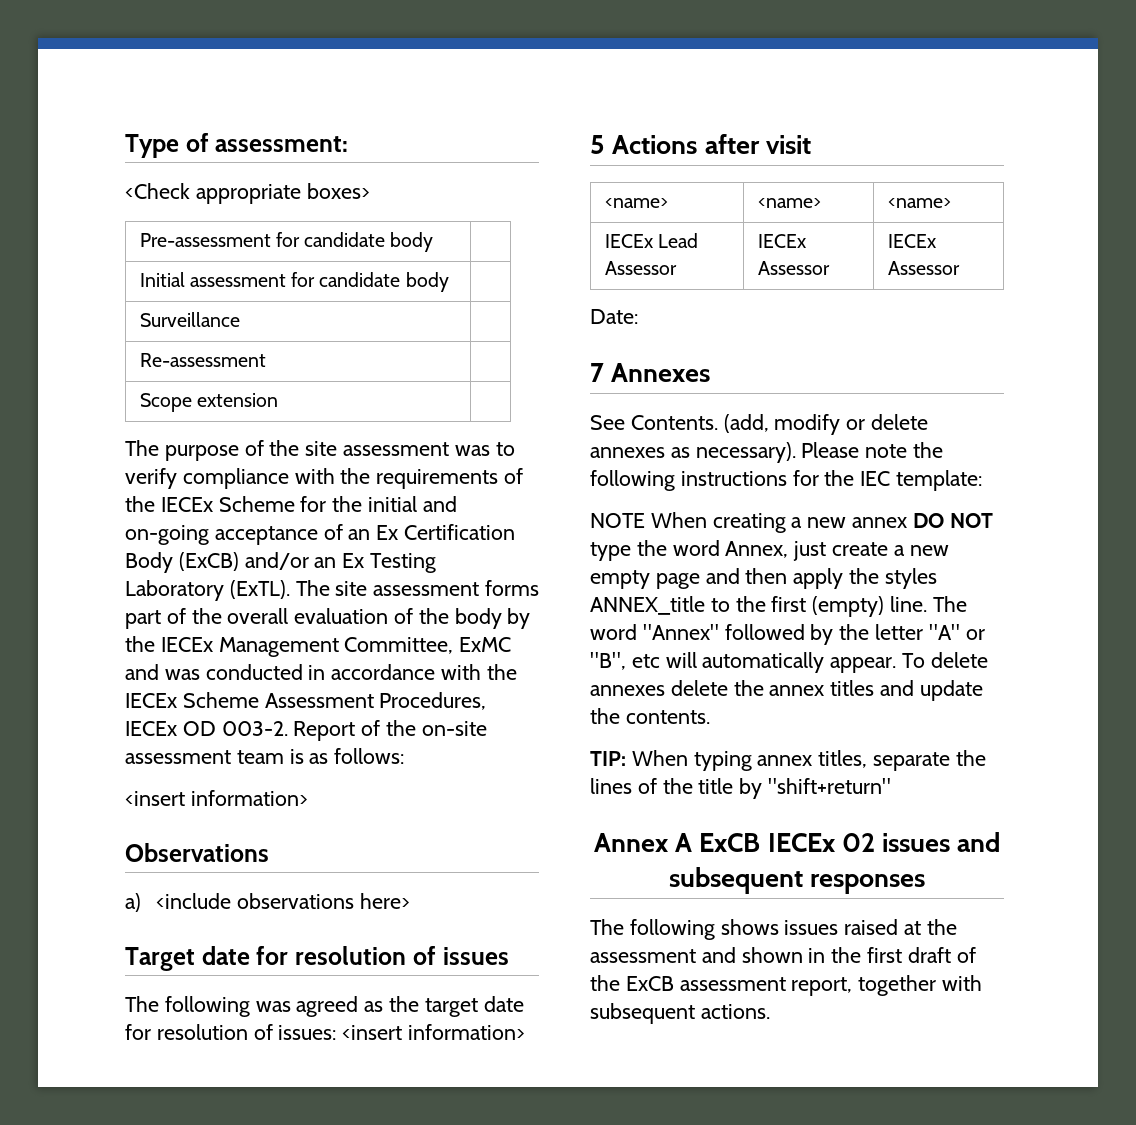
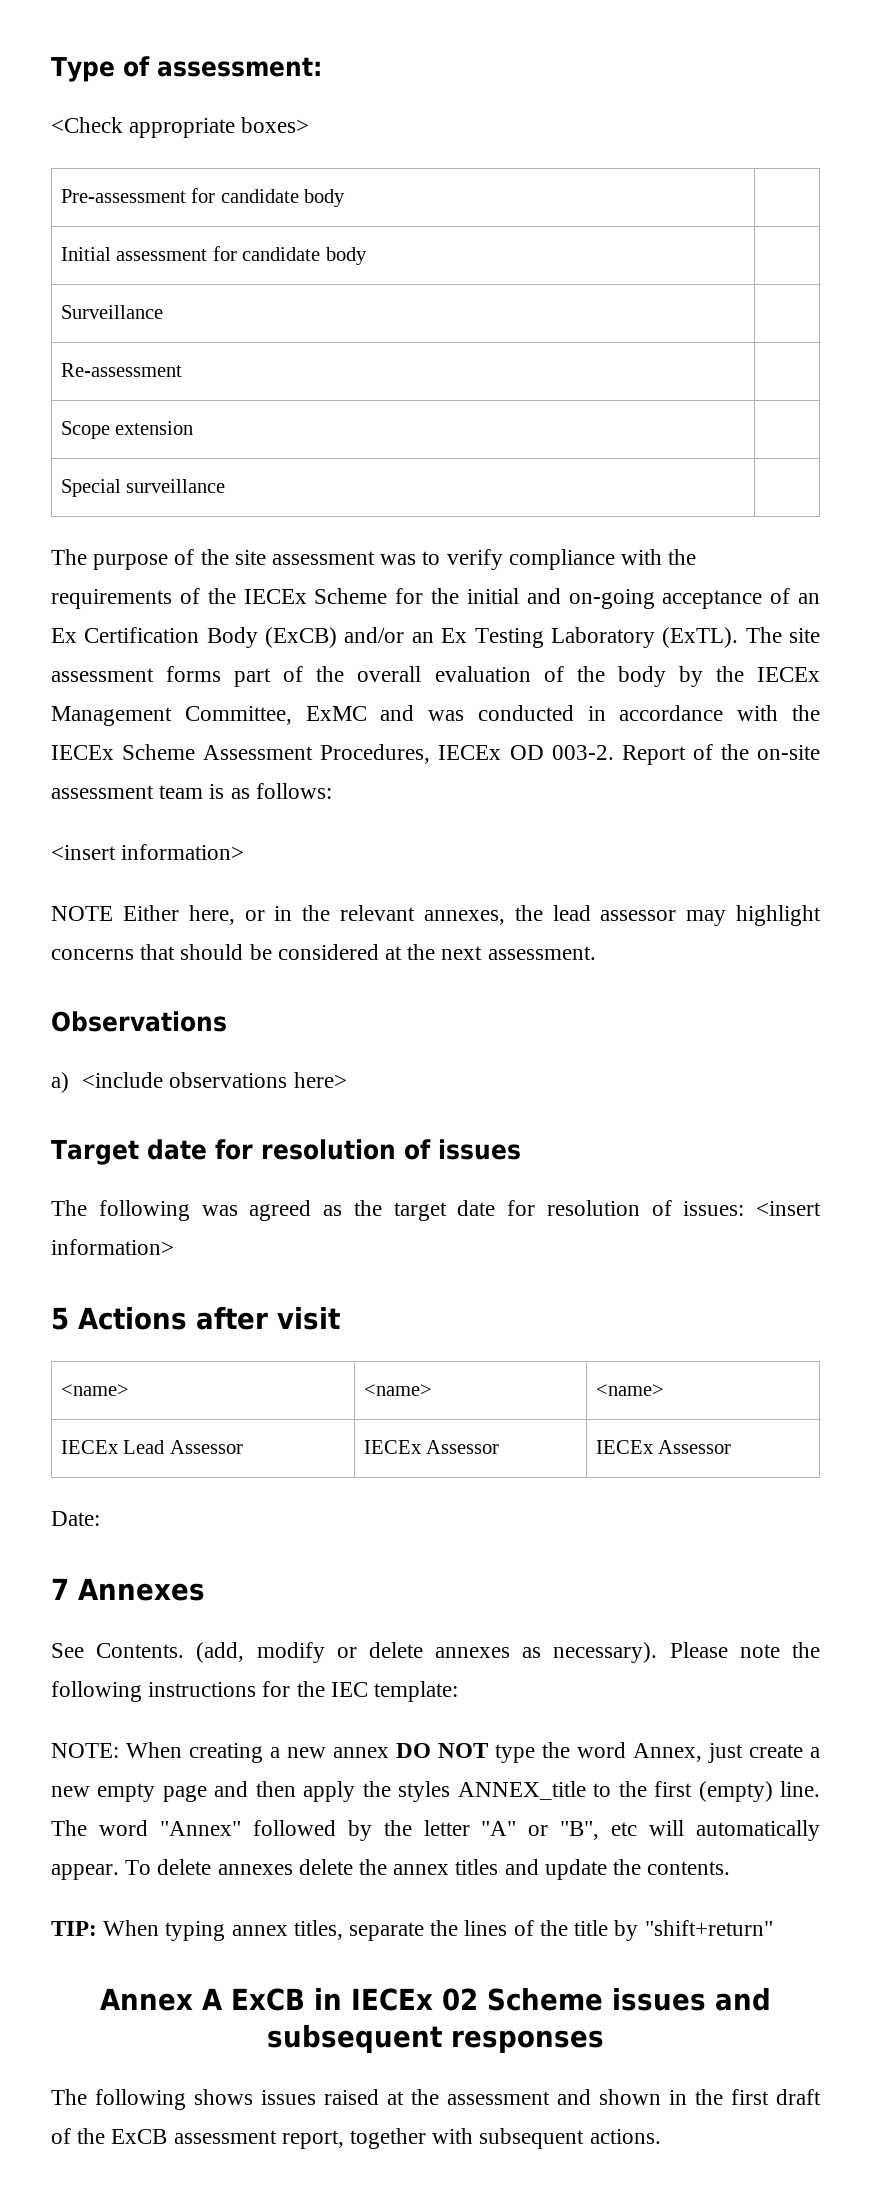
(278, 400) none -> [60,479,226,497] // Special surveillance |
(308, 798) none -> [51,905,822,926] [51,944,596,960] // NOTE Either here, or in the relevant annexes, the lead assessor may highlight concerns that should be considered at the next assessment.
[590,513,645,528] NOTE -> [51,1743,119,1758] NOTE:
(761, 842) none -> [314,1987,342,2010] in
(875, 842) none -> [487,1987,603,2011] Scheme

